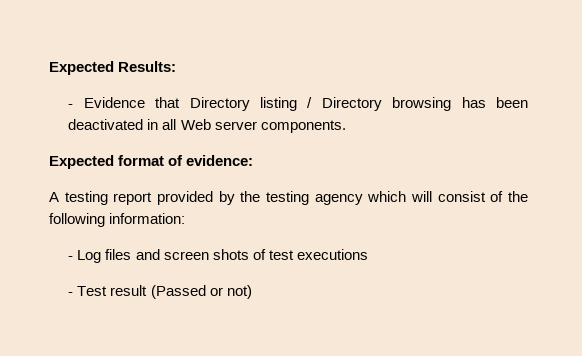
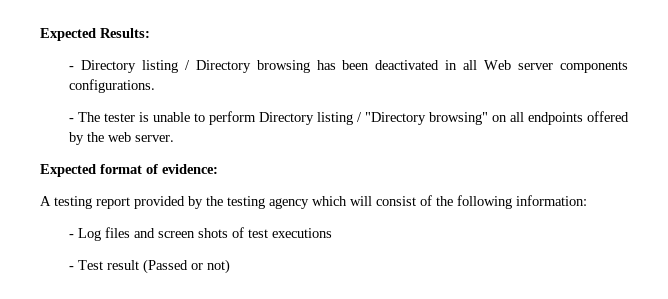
[83,97,181,108] Evidence that -> (74, 68) none
[260,120,346,133] components. -> [560,61,629,73] [68,79,155,93] [68,111,629,125] [68,132,174,145] components configurations. // - The tester is unable to perform Directory listing / "Directory browsing" on all endpoints offered by the web server.

